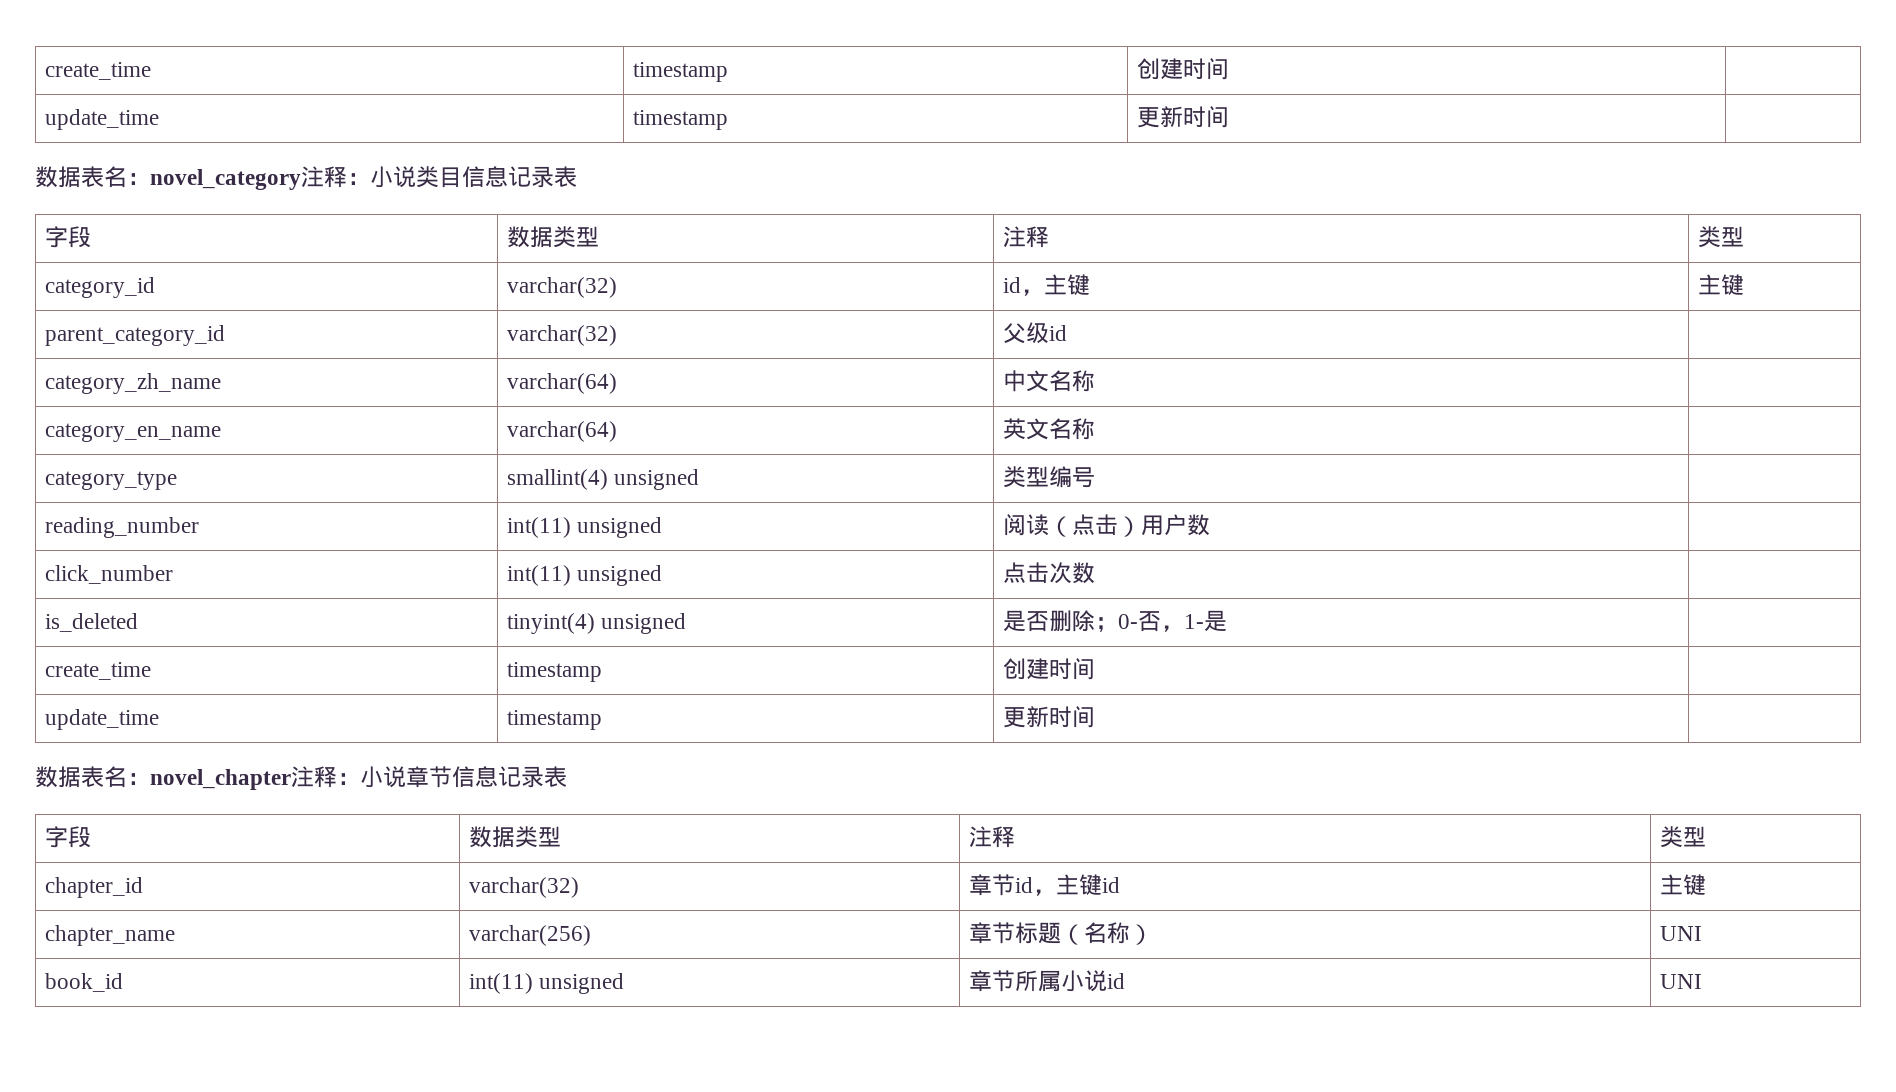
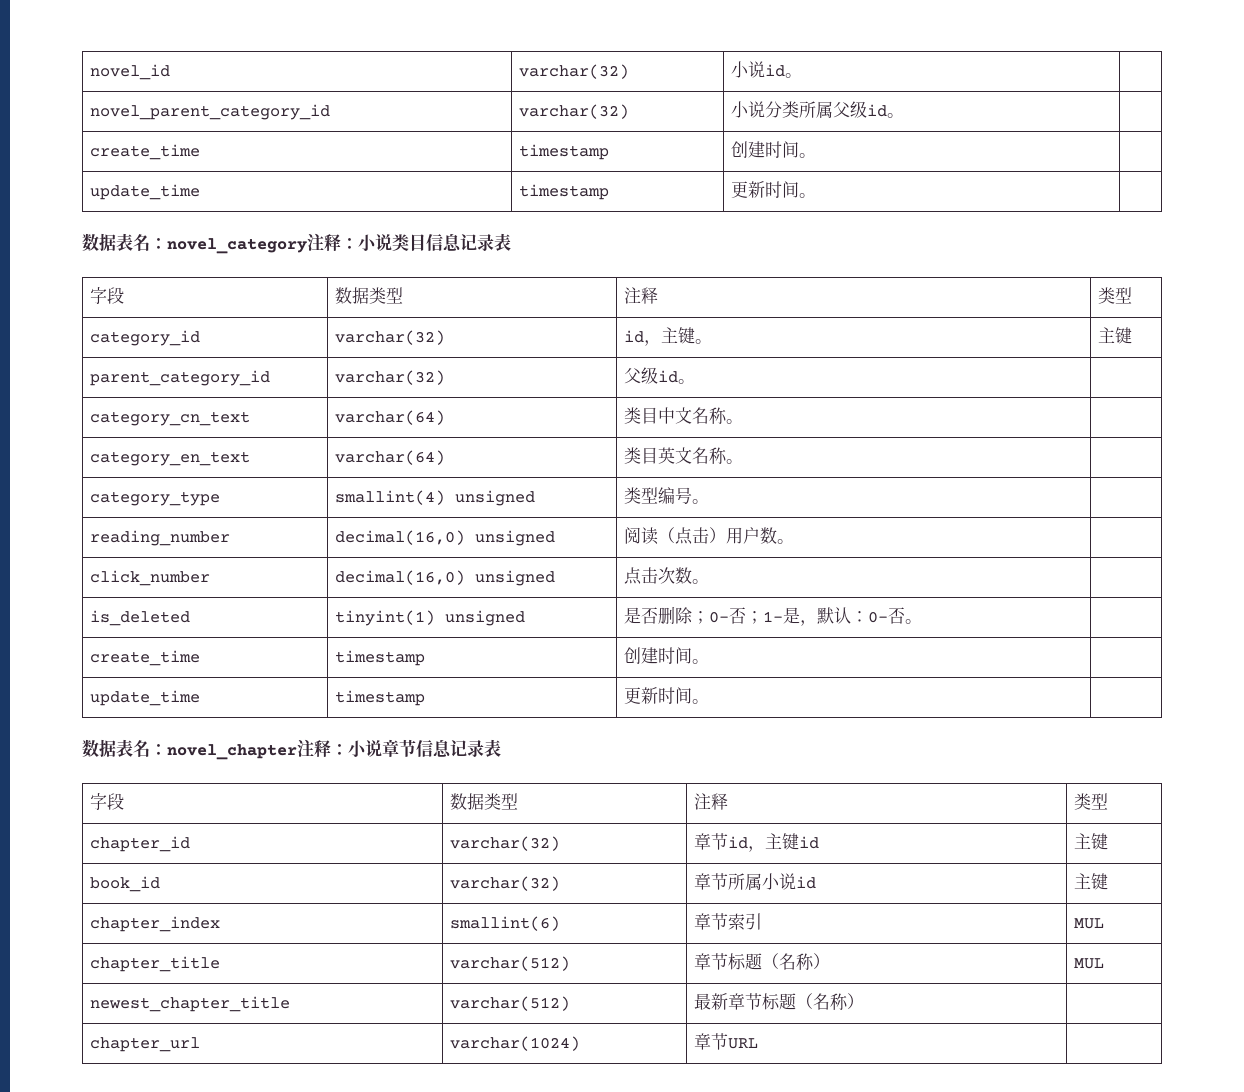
[44,62,151,80] [632,62,728,82] [1136,58,1229,80] [44,109,159,130] [632,110,728,130] [1136,106,1229,128] create_time | timestamp | 创建时间 | // update_time | timestamp | 更新时间 -> [90,64,171,80] [519,64,630,79] [731,61,803,78] [90,104,331,120] [519,104,630,119] [731,101,905,118] [90,144,201,160] [519,144,610,160] [731,141,817,158] [90,184,201,200] [519,184,610,200] [731,181,817,198] novel_id | varchar(32) | 小说id。 | // novel_parent_category_id | varchar(32) | 小说分类所属父级id。 | // create_time | timestamp | 创建时间。 | // update_time | timestamp | 更新时间。
(1090, 285) none -> [695,339,713,344] 。
[44,373,221,394] [506,373,617,394] | // category_zh_name | varchar(64) | -> [678,379,696,384] [90,411,251,426] [335,410,446,425] [624,407,659,424] 。 | // category_cn_text | varchar(64) | 类目
[44,423,221,442] [506,421,617,442] | // category_en_name | varchar(64) | -> [726,419,744,424] [90,451,251,466] [335,450,446,465] [624,447,659,464] 。 | // category_en_text | varchar(64) | 类目
(1095, 429) none -> [726,459,744,464] 。
(1095, 477) none -> [692,499,710,504] 。
[506,517,571,538] int(11) -> [335,530,466,545] decimal(16,0)
(1210, 525) none -> [777,539,795,544] 。
[506,565,571,586] int(11) -> [335,570,466,585] decimal(16,0)
(1095, 573) none -> [692,579,710,584] 。
[506,613,595,634] tinyint(4) -> [335,610,436,626] tinyint(1)
[1160,625,1184,632] ， -> [746,611,764,624] ；
[44,662,151,680] [506,662,602,682] [1002,658,1095,680] [44,709,159,730] [506,710,602,730] [1002,706,1095,728] | // create_time | timestamp | 创建时间 | // update_time | timestamp | 更新时间 -> [800,607,923,626] [90,650,201,666] [335,650,426,666] [624,647,710,664] [90,690,201,706] [335,690,426,706] [624,687,710,704] ，默认：0-否。 | // create_time | timestamp | 创建时间。 | // update_time | timestamp | 更新时间。
[44,925,175,946] [468,925,591,946] [968,922,1153,945] [1659,926,1702,941] [44,973,123,992] [468,973,624,994] [968,970,1125,992] [1659,974,1702,989] chapter_name | varchar(256) | 章节标题（名称） | UNI // book_id | int(11) unsigned | 章节所属小说id | UNI -> [90,876,161,892] [450,876,561,891] [694,873,817,890] [1074,873,1109,890] [90,916,221,932] [450,916,561,931] [694,913,763,930] [1074,918,1105,929] [90,956,221,972] [450,956,571,971] [694,953,831,970] [1074,958,1105,969] [90,996,291,1012] [450,996,571,1011] [694,993,865,1010] [90,1037,201,1052] [450,1036,581,1051] [694,1033,759,1050] book_id | varchar(32) | 章节所属小说id | 主键 // chapter_index | smallint(6) | 章节索引 | MUL // chapter_title | varchar(512) | 章节标题（名称） | MUL // newest_chapter_title | varchar(512) | 最新章节标题（名称） | // chapter_url | varchar(1024) | 章节URL |

